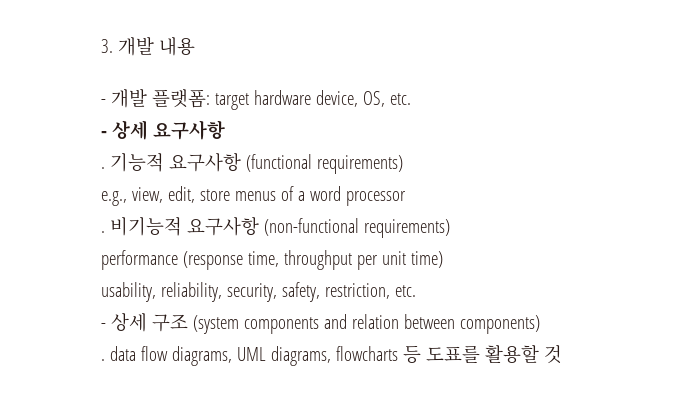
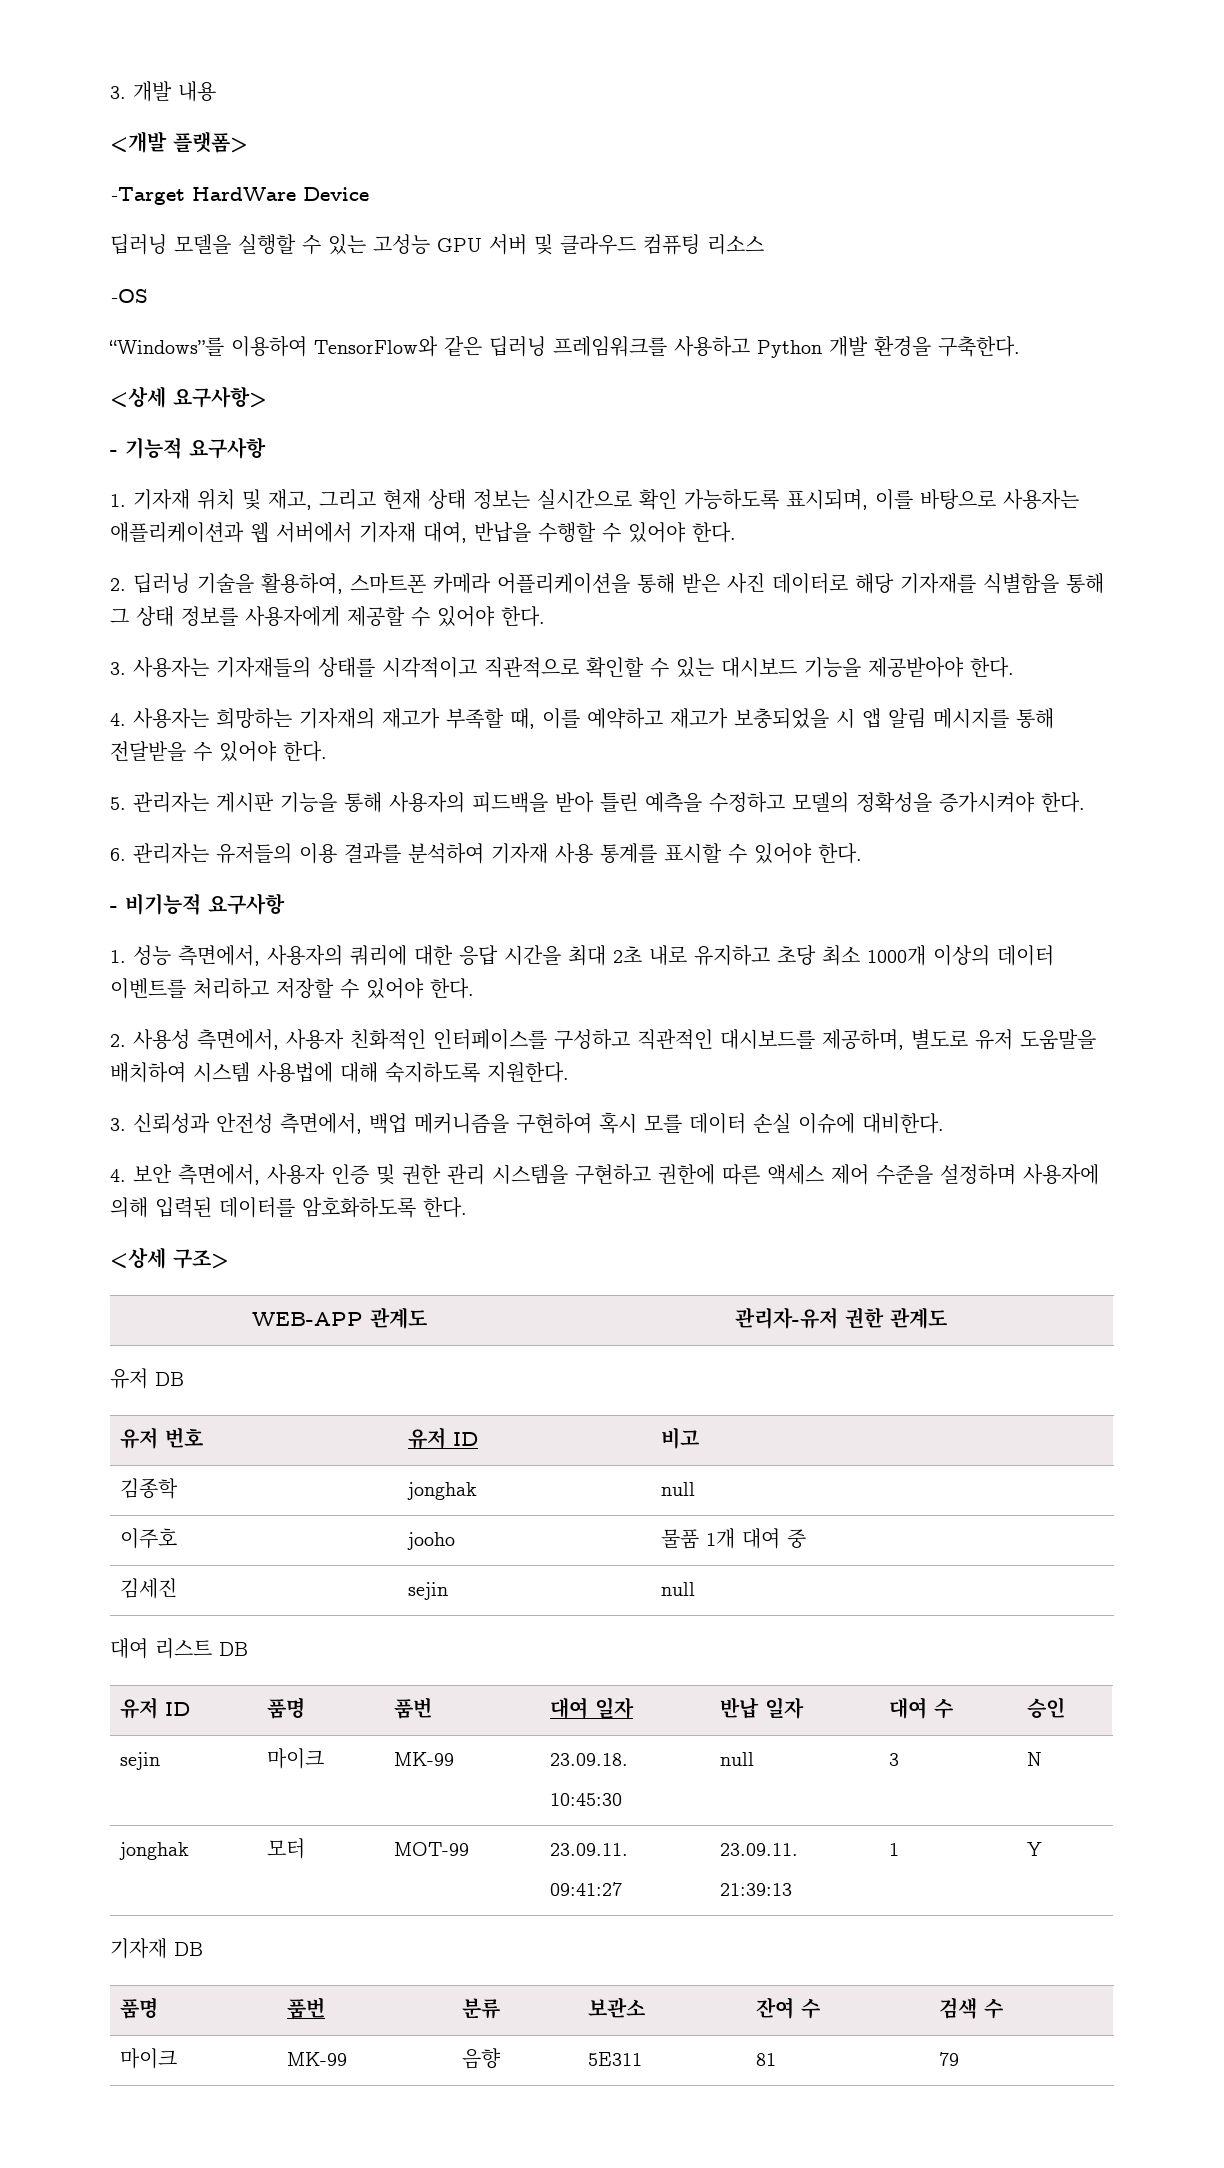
[101,89,411,110] [101,120,225,140] [101,153,403,174] [101,186,406,206] [101,217,450,238] [101,250,443,270] [101,282,416,302] [101,313,540,334] [101,344,562,366] - 개발 플랫폼: target hardware device, OS, etc. // - 상세 요구사항 // . 기능적 요구사항 (functional requirements) // e.g., view, edit, store menus of a word processor // . 비기능적 요구사항 (non-functional requirements) // performance (response time, throughput per unit time) // usability, reliability, security, safety, restriction, etc. // - 상세 구조 (system components and relation between components) // . data flow diagrams, UML diagrams, flowcharts 등 도표를 활용할 것 -> [110,131,248,153] [110,187,369,205] [110,234,764,255] [110,289,148,303] [109,336,1020,358] [110,386,267,408] [110,437,266,459] [110,489,1079,510] [110,522,736,543] [110,573,1104,594] [110,606,545,627] [110,657,1014,678] [110,708,1054,729] [110,741,327,762] [110,792,1085,813] [110,843,862,864] [110,893,285,915] [110,945,1054,966] [110,978,474,999] [110,1029,1096,1050] [110,1062,569,1083] [110,1112,944,1134] [110,1164,1099,1185] [110,1196,467,1218] [110,1247,229,1269] [252,1307,427,1329] [735,1307,948,1329] [110,1368,184,1389] [119,1427,203,1449] [407,1427,478,1449] [660,1428,699,1449] [119,1478,178,1499] [406,1482,477,1500] [660,1482,695,1496] [119,1528,177,1549] [406,1532,455,1550] [660,1528,806,1549] [119,1578,177,1599] [407,1582,448,1600] [660,1582,695,1596] [110,1638,248,1659] [119,1697,190,1719] [266,1697,305,1719] [393,1697,432,1719] [549,1697,634,1719] [719,1697,804,1719] [888,1697,953,1719] [1026,1697,1065,1718] [119,1752,160,1770] [266,1748,324,1769] [393,1752,454,1766] [549,1753,628,1766] [549,1793,622,1806] [719,1752,754,1766] [888,1753,899,1766] [1026,1752,1042,1766] [118,1842,189,1860] [266,1838,305,1859] [393,1842,469,1856] [549,1843,628,1856] [549,1882,622,1896] [719,1843,798,1856] [719,1883,792,1896] [888,1843,899,1856] [1026,1842,1042,1856] [110,1938,203,1959] [119,1997,158,2019] [286,1997,325,2019] [461,1998,500,2019] [587,1997,645,2018] [755,1997,820,2019] [938,1997,1003,2019] [119,2048,177,2069] [286,2052,347,2066] [461,2048,501,2069] [587,2052,642,2066] [755,2053,776,2066] [938,2052,959,2066] <개발 플랫폼> // -Target HardWare Device // 딥러닝 모델을 실행할 수 있는 고성능 GPU 서버 및 클라우드 컴퓨팅 리소스 // -OS // “Windows”를 이용하여 TensorFlow와 같은 딥러닝 프레임워크를 사용하고 Python 개발 환경을 구축한다. // <상세 요구사항> // - 기능적 요구사항 // 1. 기자재 위치 및 재고, 그리고 현재 상태 정보는 실시간으로 확인 가능하도록 표시되며, 이를 바탕으로 사용자는 애플리케이션과 웹 서버에서 기자재 대여, 반납을 수행할 수 있어야 한다. // 2. 딥러닝 기술을 활용하여, 스마트폰 카메라 어플리케이션을 통해 받은 사진 데이터로 해당 기자재를 식별함을 통해 그 상태 정보를 사용자에게 제공할 수 있어야 한다. // 3. 사용자는 기자재들의 상태를 시각적이고 직관적으로 확인할 수 있는 대시보드 기능을 제공받아야 한다. // 4. 사용자는 희망하는 기자재의 재고가 부족할 때, 이를 예약하고 재고가 보충되었을 시 앱 알림 메시지를 통해 전달받을 수 있어야 한다. // 5. 관리자는 게시판 기능을 통해 사용자의 피드백을 받아 틀린 예측을 수정하고 모델의 정확성을 증가시켜야 한다. // 6. 관리자는 유저들의 이용 결과를 분석하여 기자재 사용 통계를 표시할 수 있어야 한다. // - 비기능적 요구사항 // 1. 성능 측면에서, 사용자의 쿼리에 대한 응답 시간을 최대 2초 내로 유지하고 초당 최소 1000개 이상의 데이터 이벤트를 처리하고 저장할 수 있어야 한다. // 2. 사용성 측면에서, 사용자 친화적인 인터페이스를 구성하고 직관적인 대시보드를 제공하며, 별도로 유저 도움말을 배치하여 시스템 사용법에 대해 숙지하도록 지원한다. // 3. 신뢰성과 안전성 측면에서, 백업 메커니즘을 구현하여 혹시 모를 데이터 손실 이슈에 대비한다. // 4. 보안 측면에서, 사용자 인증 및 권한 관리 시스템을 구현하고 권한에 따른 액세스 제어 수준을 설정하며 사용자에 의해 입력된 데이터를 암호화하도록 한다. // <상세 구조> // WEB-APP 관계도 | 관리자-유저 권한 관계도 // 유저 DB // 유저 번호 | 유저 ID | 비고 // 김종학 | jonghak | null // 이주호 | jooho | 물품 1개 대여 중 // 김세진 | sejin | null // 대여 리스트 DB // 유저 ID | 품명 | 품번 | 대여 일자 | 반납 일자 | 대여 수 | 승인 // sejin | 마이크 | MK-99 | 23.09.18. // 10:45:30 | null | 3 | N // jonghak | 모터 | MOT-99 | 23.09.11. // 09:41:27 | 23.09.11. // 21:39:13 | 1 | Y // 기자재 DB // 품명 | 품번 | 분류 | 보관소 | 잔여 수 | 검색 수 // 마이크 | MK-99 | 음향 | 5E311 | 81 | 79

